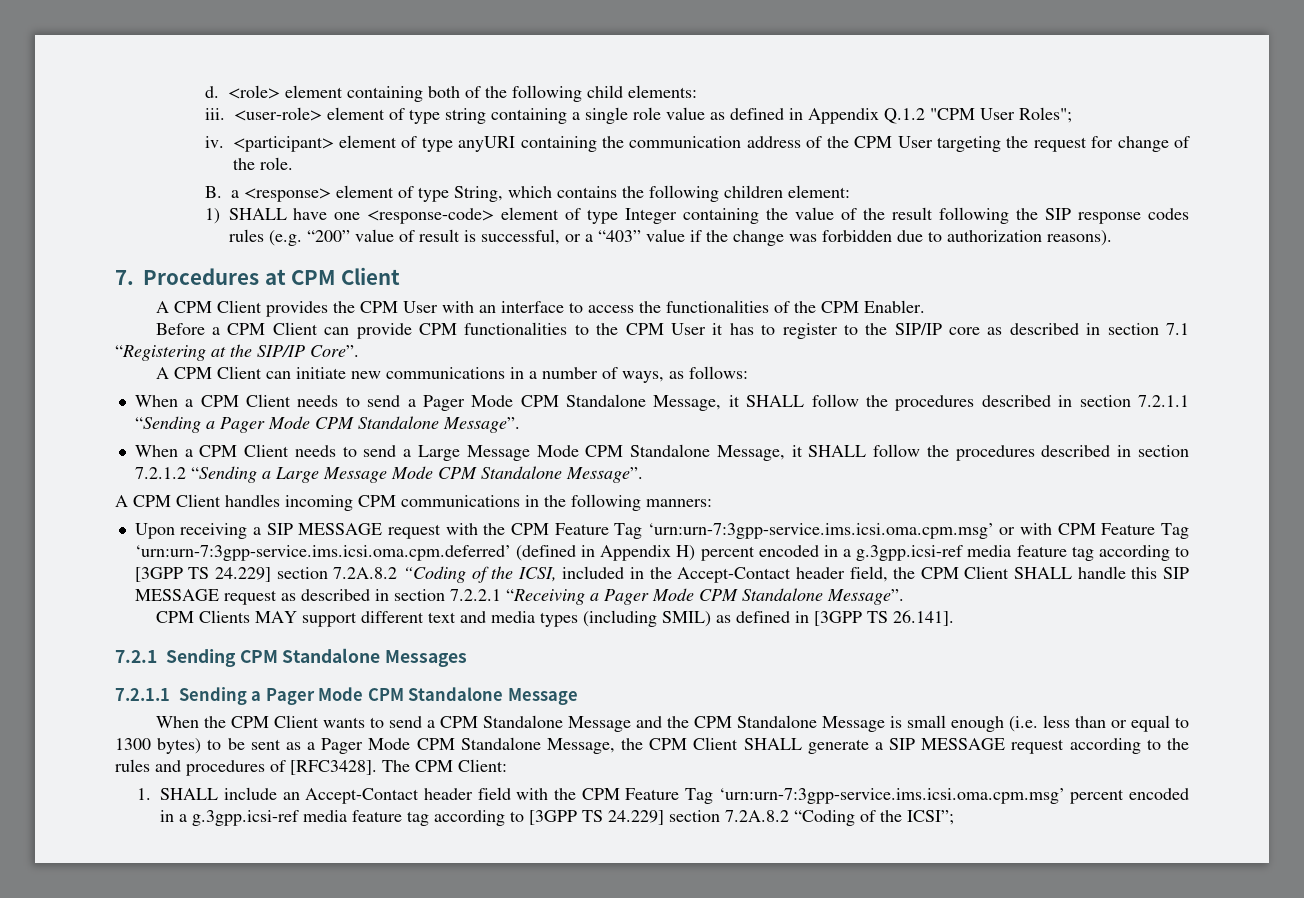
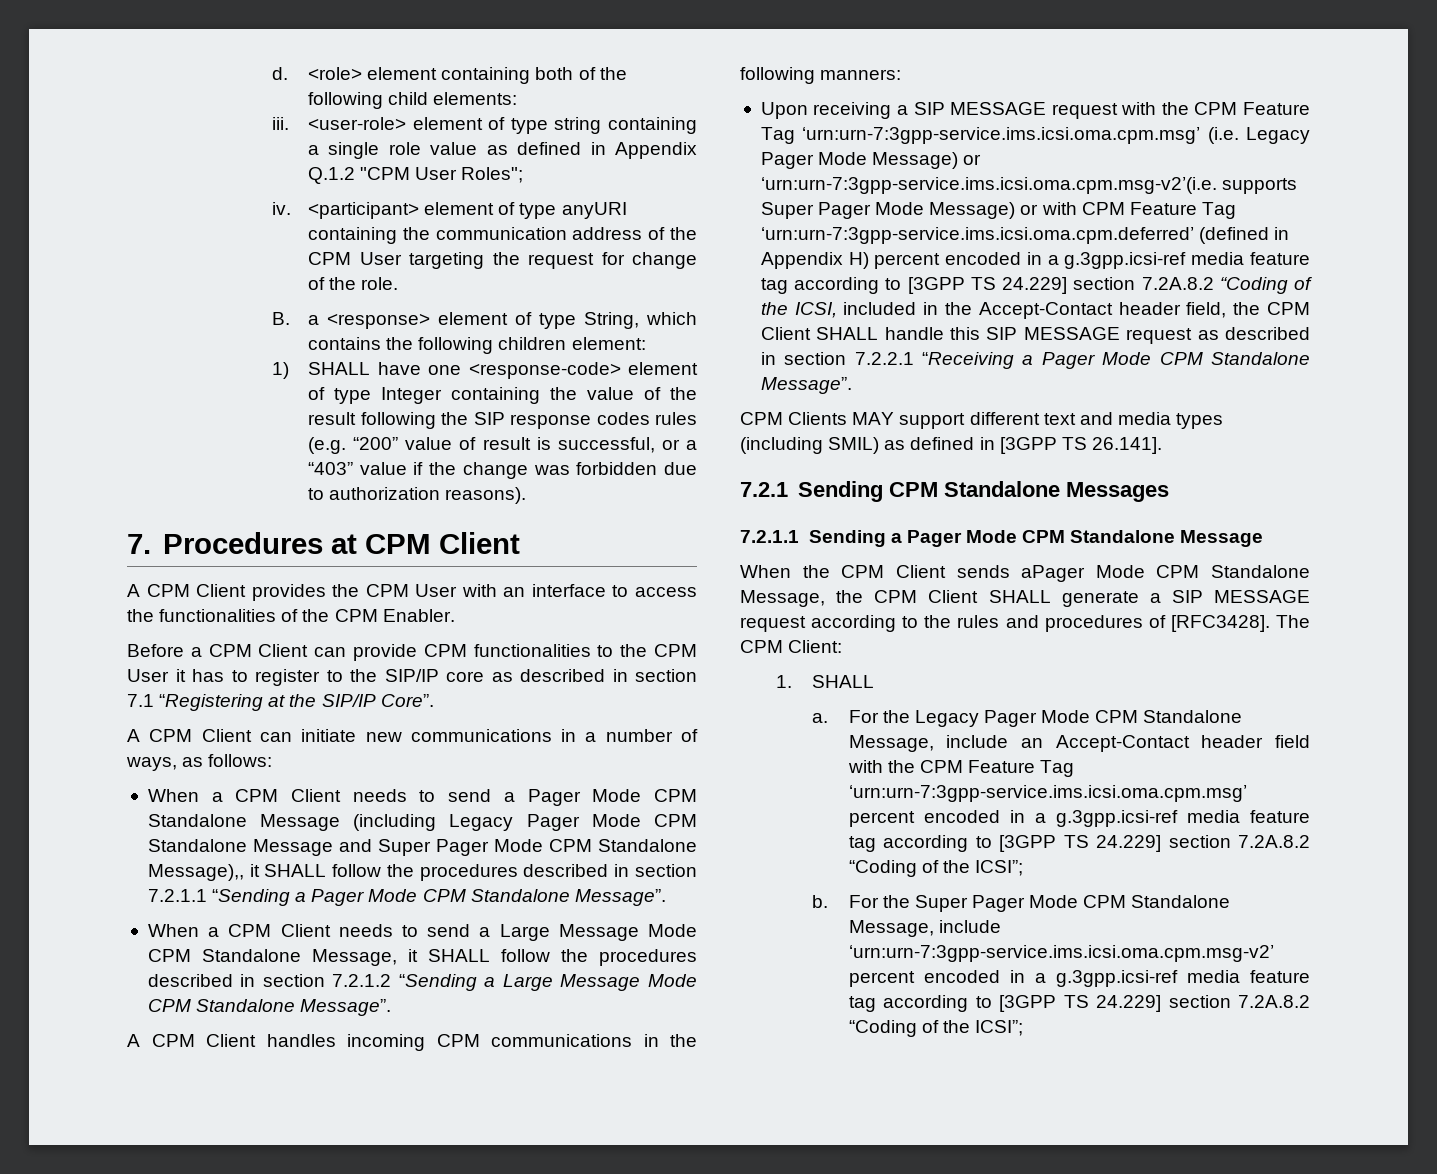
[653,395,722,411] Message, -> [260,814,697,831] [147,839,698,856] [147,864,244,881] Message (including Legacy Pager Mode CPM Standalone Message and Super Pager Mode CPM Standalone Message),,
(994, 531) none -> [1207,127,1310,144] [760,152,982,169] [760,177,1298,194] [760,202,1016,219] (i.e. Legacy Pager Mode Message) or ‘urn:urn-7:3gpp-service.ims.icsi.oma.cpm.msg-v2’(i.e. supports Super Pager Mode Message)
[322,715,1189,732] [115,738,364,754] wants to send a CPM Standalone Message and the CPM Standalone Message is small enough (i.e. less than or equal to 1300 bytes) to be sent as a Pager -> [956,565,1086,582] sends aPager
(219, 794) none -> [812,710,1243,727] [848,735,934,752] // a. For the Legacy Pager Mode CPM Standalone Message,
(955, 817) none -> [812,895,1231,912] [848,920,1001,937] [848,945,1274,962] [848,970,1310,987] [848,995,1310,1012] [848,1020,1024,1037] // b. For the Super Pager Mode CPM Standalone Message, include ‘urn:urn-7:3gpp-service.ims.icsi.oma.cpm.msg-v2’ percent encoded in a g.3gpp.icsi-ref media feature tag according to [3GPP TS 24.229] section 7.2A.8.2 “Coding of the ICSI”;

